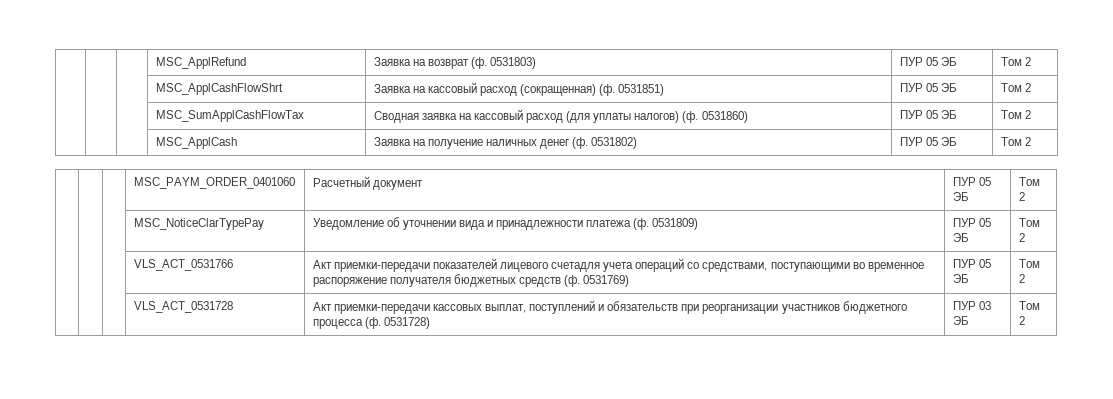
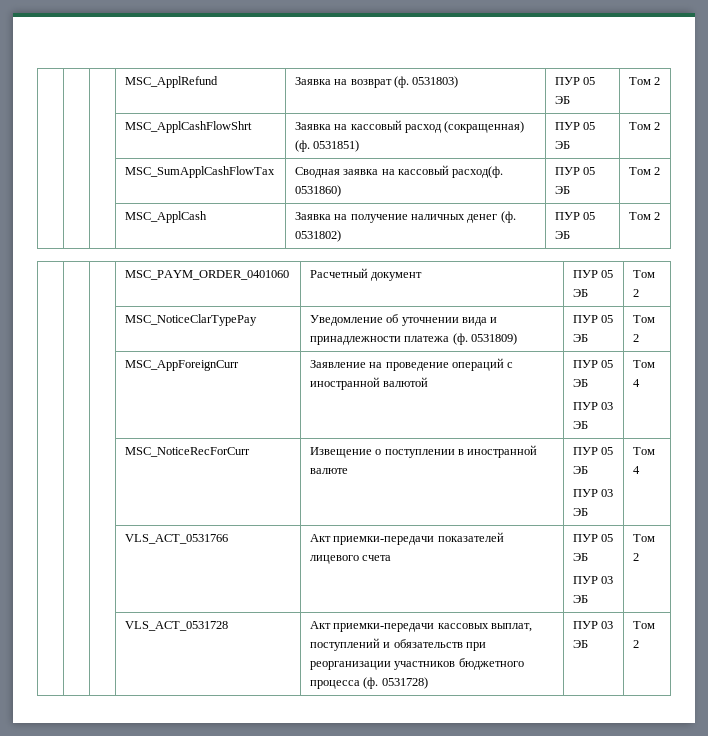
[525,111,699,123] расход (для уплаты налогов) (ф. -> [452,166,504,178] расход(ф.
(1025, 237) none -> [124,360,239,371] [309,358,514,371] [309,377,429,390] [572,360,614,368] [572,379,588,387] [572,402,614,410] [572,421,588,429] [632,360,655,368] [632,379,640,387] [124,447,250,457] [309,445,538,458] [309,468,348,474] [572,447,614,455] [572,466,588,474] [572,489,614,497] [572,508,588,516] [632,447,655,455] [632,466,640,474] // | | | MSC_AppForeignCurr | Заявление на проведение операций с иностранной валютой | ПУР 05 ЭБ // ПУР 03 ЭБ | Том 4 // | | | MSC_NoticeRecForCurr | Извещение о поступлении в иностранной валюте | ПУР 05 ЭБ // ПУР 03 ЭБ | Том 4
[550,258,924,272] [312,274,630,287] [952,259,991,268] [952,274,969,283] счетадля учета операций со средствами, поступающими во временное распоряжение получателя бюджетных средств (ф. 0531769) | ПУР 05 ЭБ -> [362,555,392,561] [572,534,614,542] [572,553,588,561] [572,576,614,584] [572,595,588,603] счета | ПУР 05 ЭБ // ПУР 03 ЭБ

